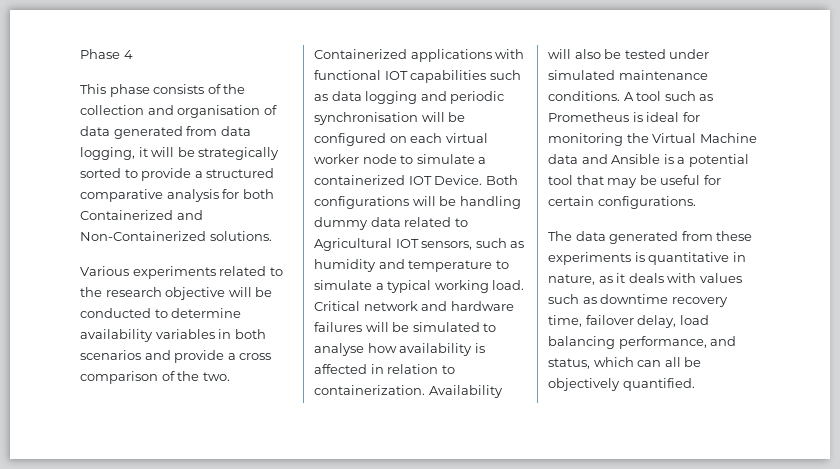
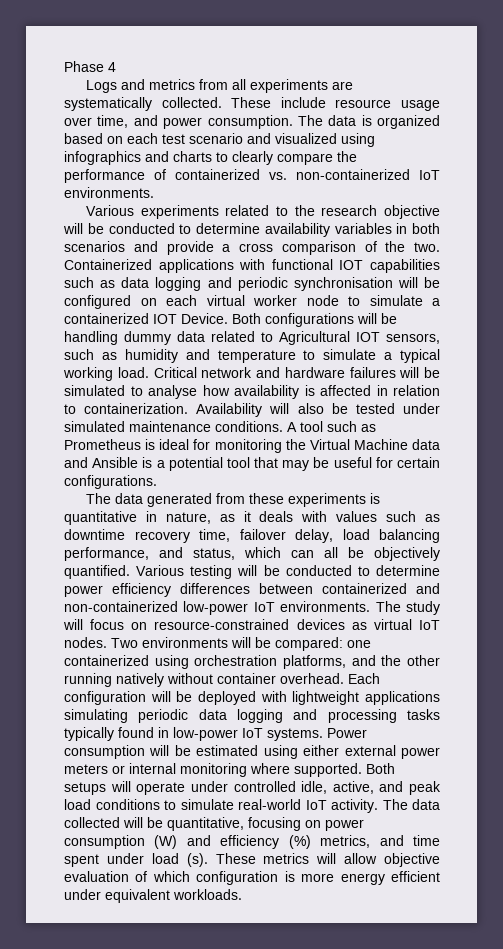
[80,84,246,97] [80,105,277,118] [80,126,251,139] [80,147,280,160] [80,168,275,181] [80,189,274,202] [80,210,203,220] [80,231,272,241] This phase consists of the collection and organisation of data generated from data logging, it will be strategically sorted to provide a structured comparative analysis for both Containerized and Non-Containerized solutions. -> [85,79,353,93] [64,97,440,111] [64,115,440,129] [64,133,375,147] [64,151,357,165] [64,169,440,183] [64,187,154,198] Logs and metrics from all experiments are systematically collected. These include resource usage over time, and power consumption. The data is organized based on each test scenario and visualized using infographics and charts to clearly compare the performance of containerized vs. non-containerized IoT environments.
(695, 384) none -> [136,565,440,579] [64,583,440,597] [64,601,440,615] [63,619,441,630] [64,637,371,651] [64,655,441,669] [64,673,380,687] [64,691,440,705] [64,709,440,723] [64,727,367,741] [64,745,440,759] [64,763,395,777] [64,781,441,795] [64,799,440,813] [64,817,364,831] [64,835,440,849] [64,853,440,867] [64,871,440,885] [64,889,242,903] Various testing will be conducted to determine power efficiency differences between containerized and non-containerized low-power IoT environments. The study will focus on resource-constrained devices as virtual IoT nodes. Two environments will be compared: one containerized using orchestration platforms, and the other running natively without container overhead. Each configuration will be deployed with lightweight applications simulating periodic data logging and processing tasks typically found in low-power IoT systems. Power consumption will be estimated using either external power meters or internal monitoring where supported. Both setups will operate under controlled idle, active, and peak load conditions to simulate real-world IoT activity. The data collected will be quantitative, focusing on power consumption (W) and efficiency (%) metrics, and time spent under load (s). These metrics will allow objective evaluation of which configuration is more energy efficient under equivalent workloads.

